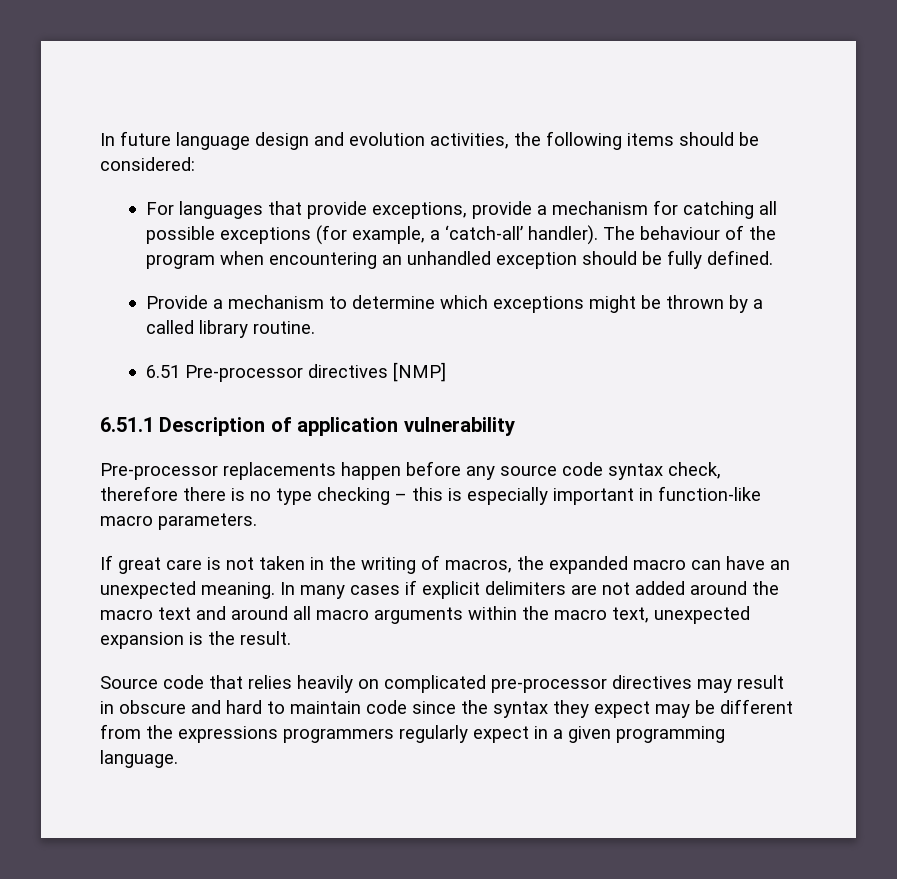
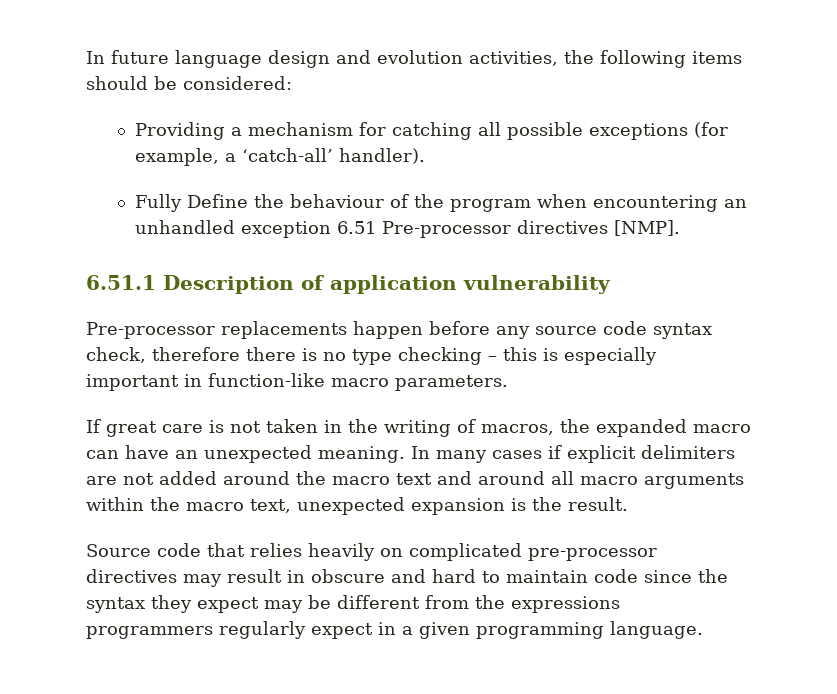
[145,201,532,219] For languages that provide exceptions, provide -> [134,122,225,140] Providing
[602,226,635,240] The -> [134,194,284,212] // Fully Define the
[581,250,773,269] [145,295,763,313] [145,320,315,338] should be fully defined. // Provide a mechanism to determine which exceptions might be thrown by a called library routine. // -> (331, 229) none
[392,362,446,382] [NMP] -> [613,220,680,236] [NMP].

